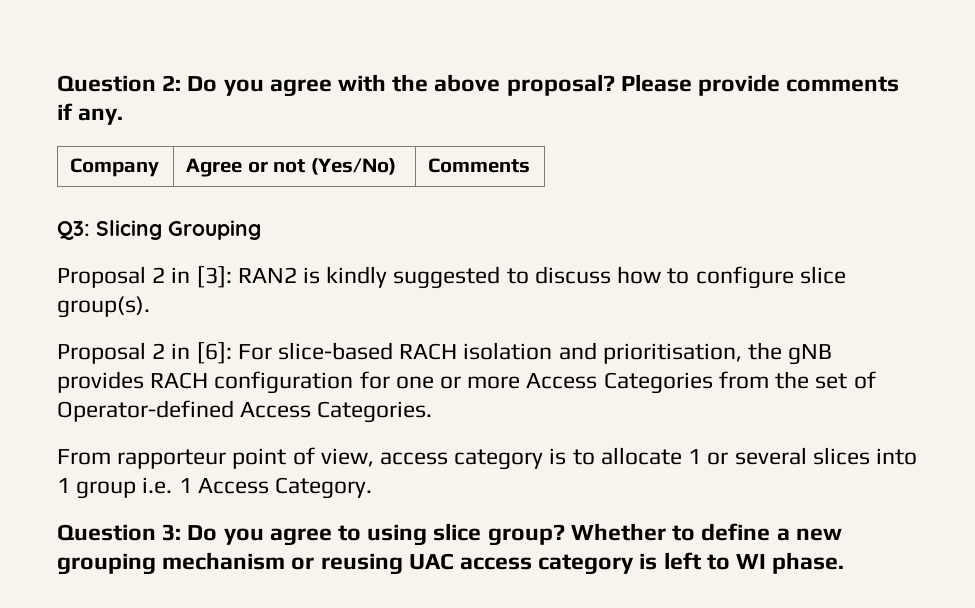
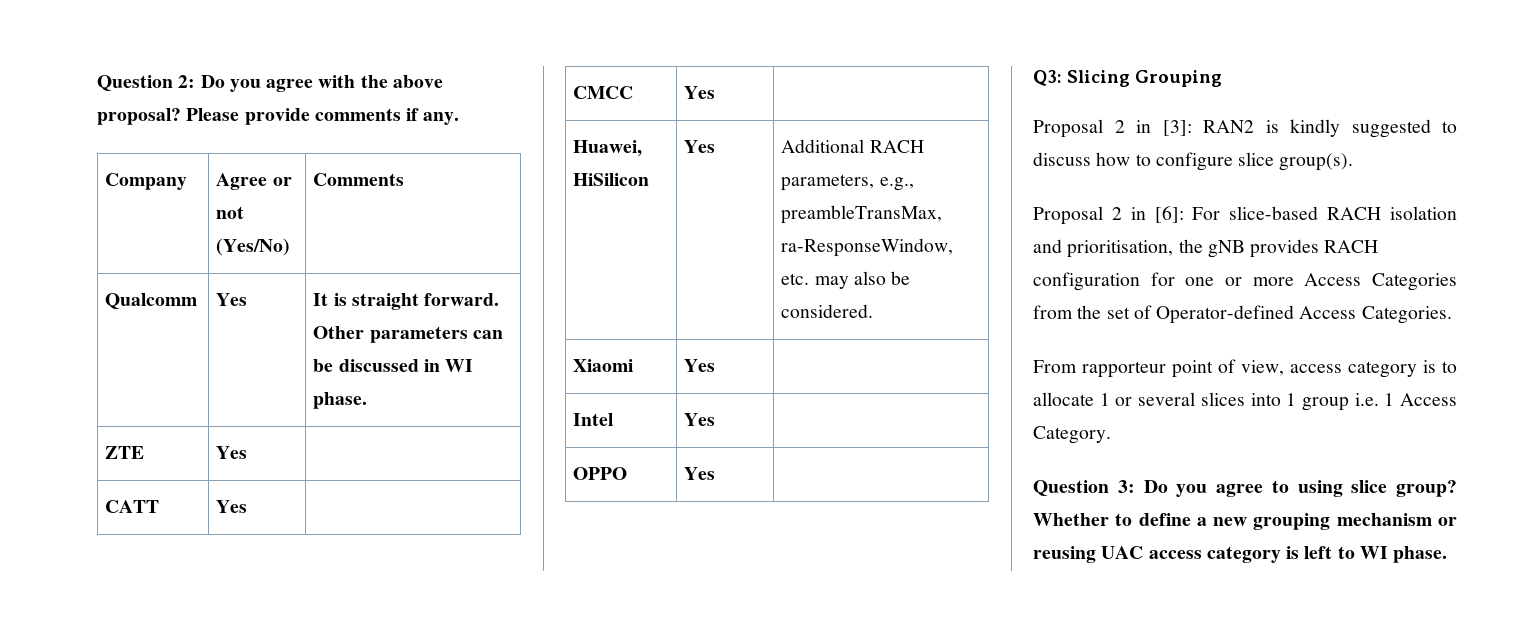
(531, 165) none -> [105,293,198,309] [216,293,248,306] [313,293,500,310] [313,326,503,343] [313,359,474,372] [313,392,368,409] [105,446,145,459] [216,446,248,459] [105,500,160,513] [216,500,248,513] [573,86,634,99] [684,86,716,99] [573,140,643,157] [573,173,650,186] [684,140,716,153] [781,139,924,153] [781,174,914,191] [781,205,943,224] [781,238,954,257] [781,271,911,289] [781,304,874,318] [573,359,634,372] [684,359,716,372] [573,413,614,426] [684,413,716,426] [573,467,628,480] [684,467,716,480] // Qualcomm | Yes | It is straight forward. Other parameters can be discussed in WI phase. // ZTE | Yes | // CATT | Yes | // CMCC | Yes | // Huawei, HiSilicon | Yes | Additional RACH parameters, e.g., preambleTransMax, ra-ResponseWindow, etc. may also be considered. // Xiaomi | Yes | // Intel | Yes | // OPPO | Yes |

